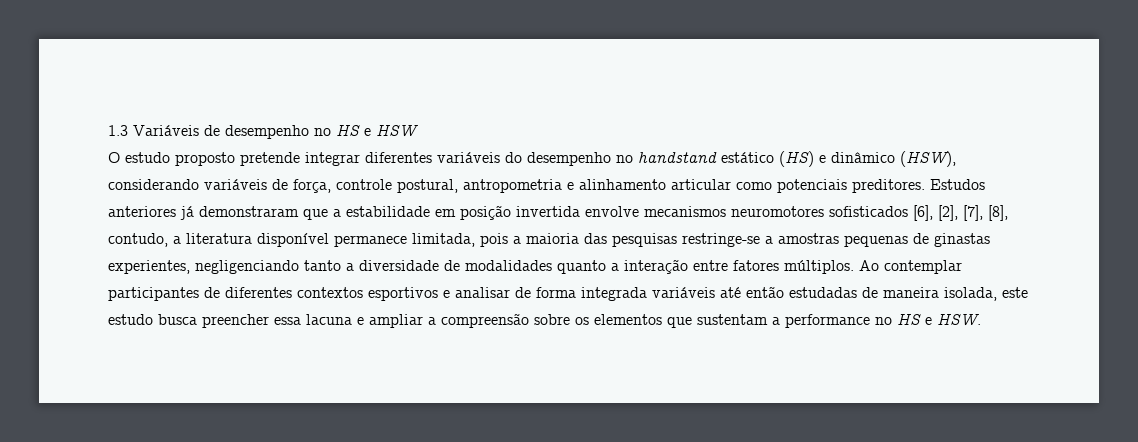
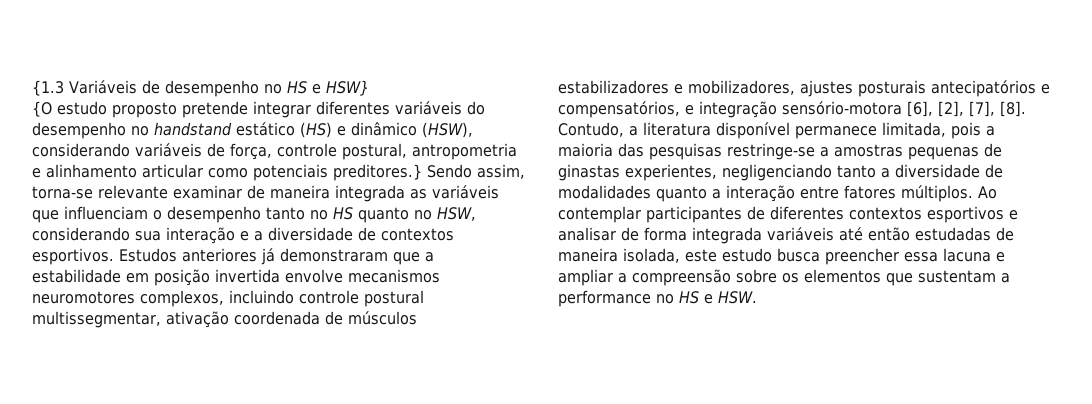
[108,125,128,136] 1.3 -> [32,80,64,96] {1.3
[376,124,418,137] [108,152,120,163] HSW // O -> [325,80,369,96] [32,101,52,117] HSW} // {O
[852,179,925,193] preditores. -> [333,164,525,181] [32,185,499,202] [32,206,476,223] [32,227,454,244] [32,248,114,265] preditores.} Sendo assim, torna-se relevante examinar de maneira integrada as variáveis que influenciam o desempenho tanto no HS quanto no HSW, considerando sua interação e a diversidade de contextos esportivos.
[829,206,908,217] sofisticados -> [140,290,424,307] [32,311,417,328] [558,80,1050,97] [558,101,902,118] complexos, incluindo controle postural multissegmentar, ativação coordenada de músculos estabilizadores e mobilizadores, ajustes posturais antecipatórios e compensatórios, e integração sensório-motora
[988,205,1008,221] [108,233,168,247] [8], contudo, -> [1000,101,1026,117] [558,122,624,137] [8]. Contudo,

